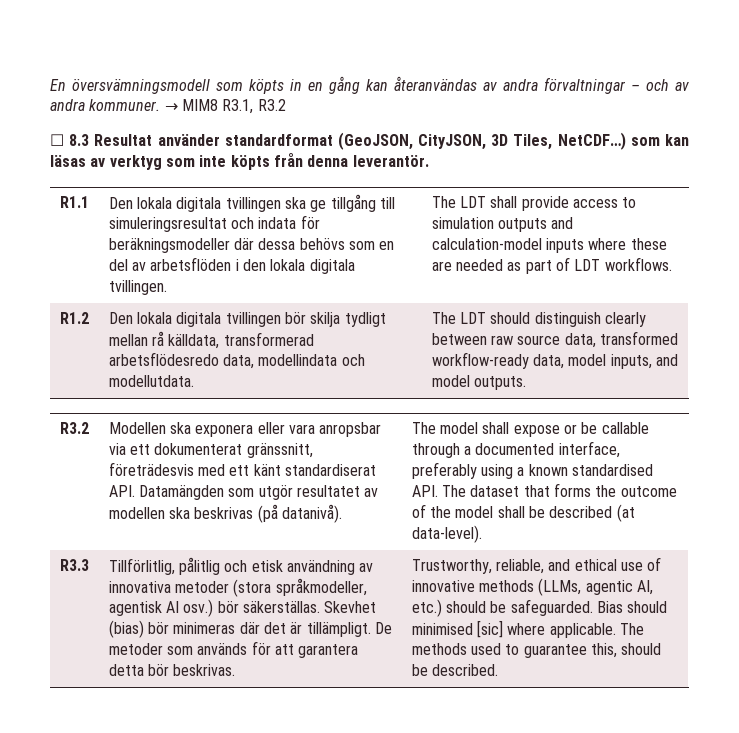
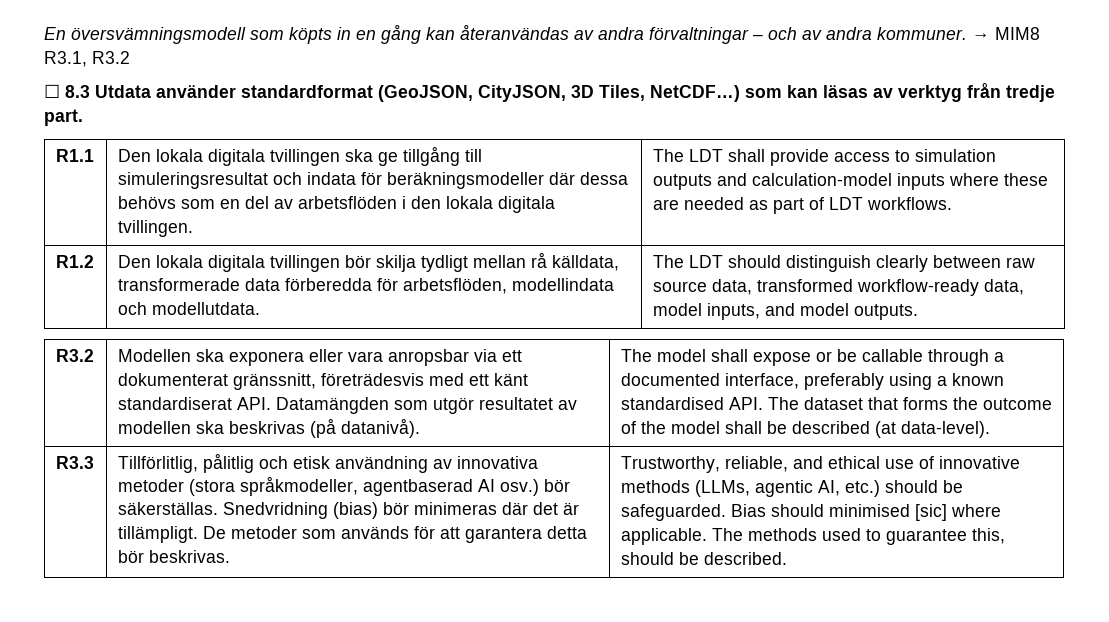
[94,134,153,146] Resultat -> [95,85,151,98] Utdata
[165,153,429,170] som inte köpts från denna leverantör. -> [967,83,1055,102] [44,109,83,126] från tredje part.
[223,332,314,346] [108,352,255,369] transformerad arbetsflödesredo data, -> [117,278,507,294] transformerade data förberedda för arbetsflöden,
[108,601,162,616] agentisk -> [362,479,473,496] agentbaserad
[324,601,377,613] Skevhet -> [222,502,328,519] Snedvridning

